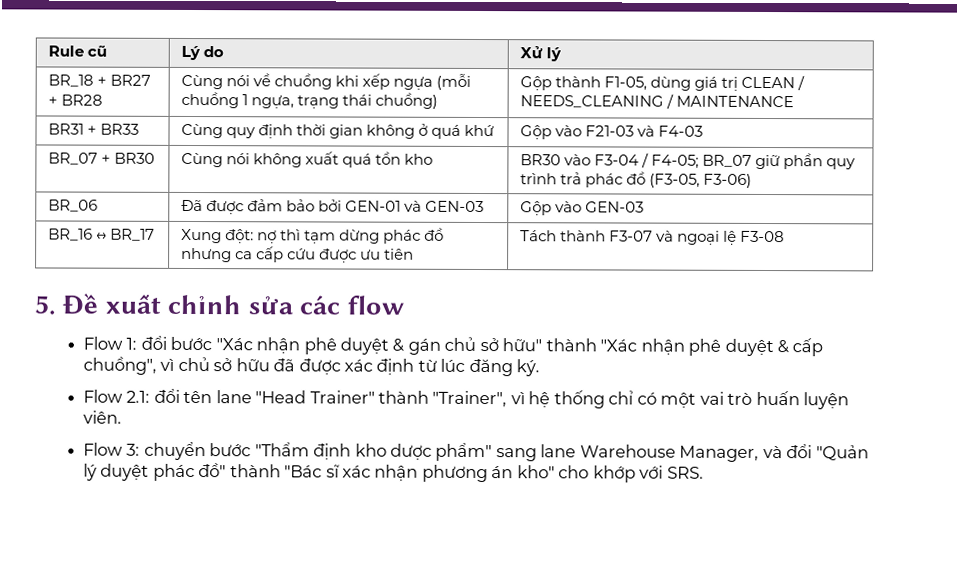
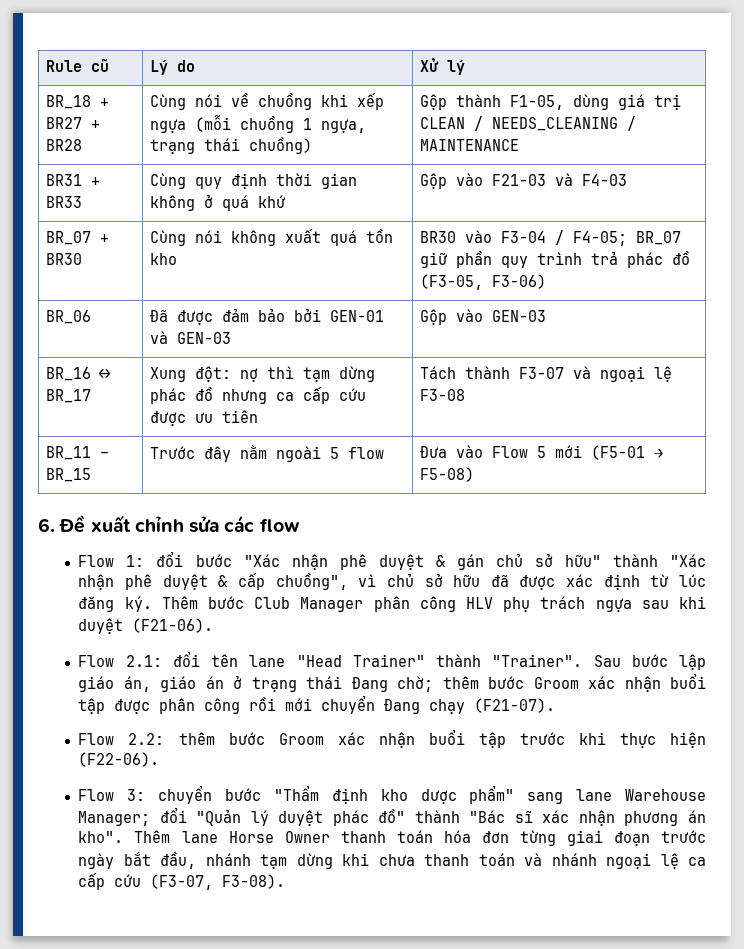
[34,295,56,315] // 5. -> [46,446,110,460] [46,468,92,482] [150,444,385,462] [420,445,664,460] [420,467,475,482] [38,518,55,532] // BR_11 – BR_15 | Trước đây nằm ngoài 5 flow | Đưa vào Flow 5 mới (F5-01 → F5-08) // 6.
(541, 368) none -> [161,596,706,612] [78,618,214,634] Thêm bước Club Manager phân công HLV phụ trách ngựa sau khi duyệt (F21-06).
[432,390,850,410] [82,410,122,424] "Trainer", vì hệ thống chỉ có một vai trò huấn luyện viên. -> [492,654,706,670] [78,673,706,692] [78,695,556,714] [78,729,706,748] [78,752,160,767] "Trainer". Sau bước lập giáo án, giáo án ở trạng thái Đang chờ; thêm bước Groom xác nhận buổi tập được phân công rồi mới chuyển Đang chạy (F21-07). // Flow 2.2: thêm bước Groom xác nhận buổi tập trước khi thực hiện (F22-06).
[679,444,783,462] Manager, và -> [78,811,151,826] Manager;
[516,465,704,483] kho" cho khớp với SRS. -> [78,830,706,846] [78,851,706,869] [78,873,286,890] kho". Thêm lane Horse Owner thanh toán hóa đơn từng giai đoạn trước ngày bắt đầu, nhánh tạm dừng khi chưa thanh toán và nhánh ngoại lệ ca cấp cứu (F3-07, F3-08).

